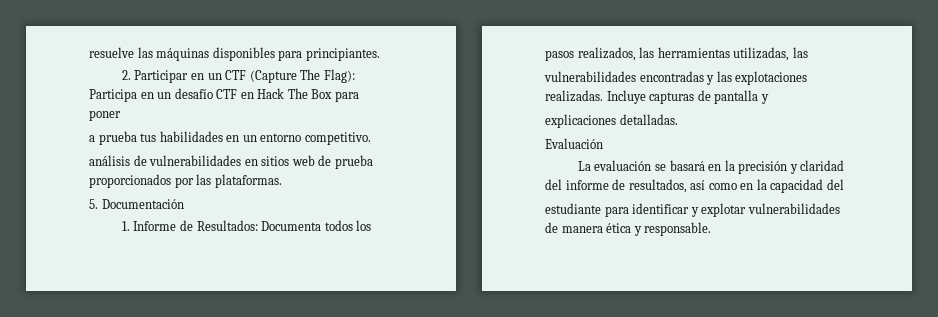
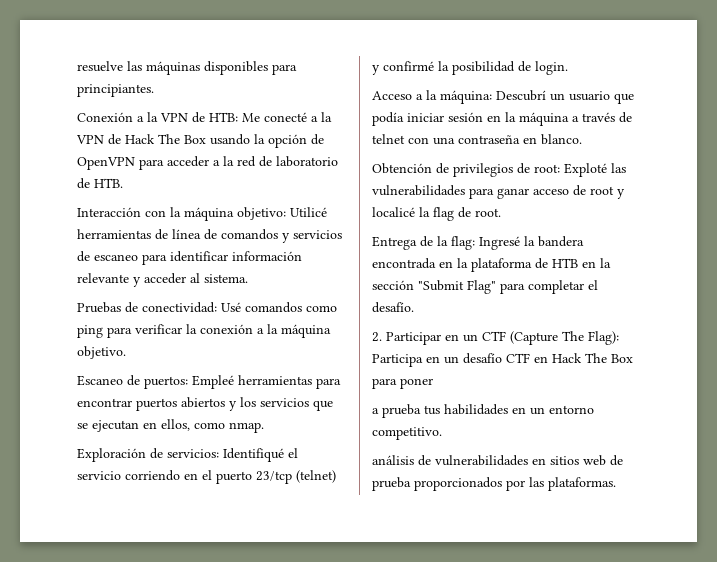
(380, 54) none -> [77,112,332,123] [76,134,324,148] [77,156,338,170] [77,178,123,189] [77,207,327,221] [77,229,342,243] [77,251,302,265] [77,273,248,287] [77,302,337,313] [77,324,331,338] [77,346,126,359] [77,375,341,389] [77,397,333,411] [77,419,264,433] [77,448,298,462] [77,470,336,484] [372,61,568,75] [372,90,634,104] [372,112,632,126] [372,134,582,145] [372,163,626,177] [372,185,625,199] [372,207,501,221] [372,236,584,250] [372,258,611,272] [372,280,598,294] [372,302,414,313] // Conexión a la VPN de HTB: Me conecté a la VPN de Hack The Box usando la opción de OpenVPN para acceder a la red de laboratorio de HTB. // Interacción con la máquina objetivo: Utilicé herramientas de línea de comandos y servicios de escaneo para identificar información relevante y acceder al sistema. // Pruebas de conectividad: Usé comandos como ping para verificar la conexión a la máquina objetivo. // Escaneo de puertos: Empleé herramientas para encontrar puertos abiertos y los servicios que se ejecutan en ellos, como nmap. // Exploración de servicios: Identifiqué el servicio corriendo en el puerto 23/tcp (telnet) y confirmé la posibilidad de login. // Acceso a la máquina: Descubrí un usuario que podía iniciar sesión en la máquina a través de telnet con una contraseña en blanco. // Obtención de privilegios de root: Exploté las vulnerabilidades para ganar acceso de root y localicé la flag de root. // Entrega de la flag: Ingresé la bandera encontrada en la plataforma de HTB en la sección "Submit Flag" para completar el desafío.
[89,199,184,209] [121,220,372,231] [545,47,808,61] [544,71,808,85] [545,90,769,104] [545,114,678,128] [545,138,603,149] [577,160,845,174] [545,179,844,193] [545,203,840,217] [545,222,712,236] // 5. Documentación // 1. Informe de Resultados: Documenta todos los pasos realizados, las herramientas utilizadas, las // vulnerabilidades encontradas y las explotaciones realizadas. Incluye capturas de pantalla y // explicaciones detalladas. // Evaluación // La evaluación se basará en la precisión y claridad del informe de resultados, así como en la capacidad del // estudiante para identificar y explotar vulnerabilidades de manera ética y responsable. -> (616, 484) none

